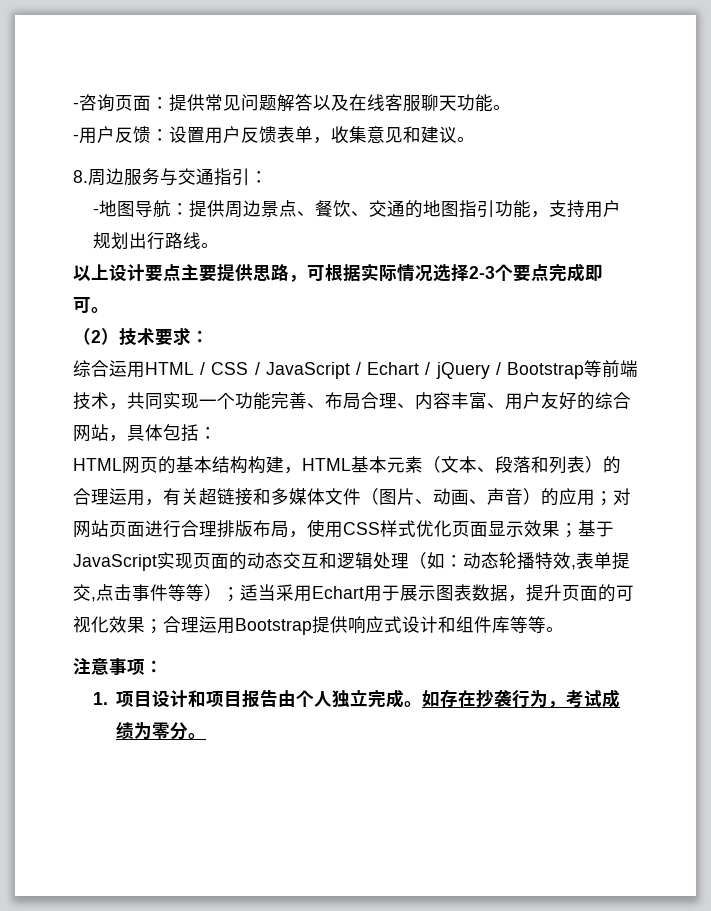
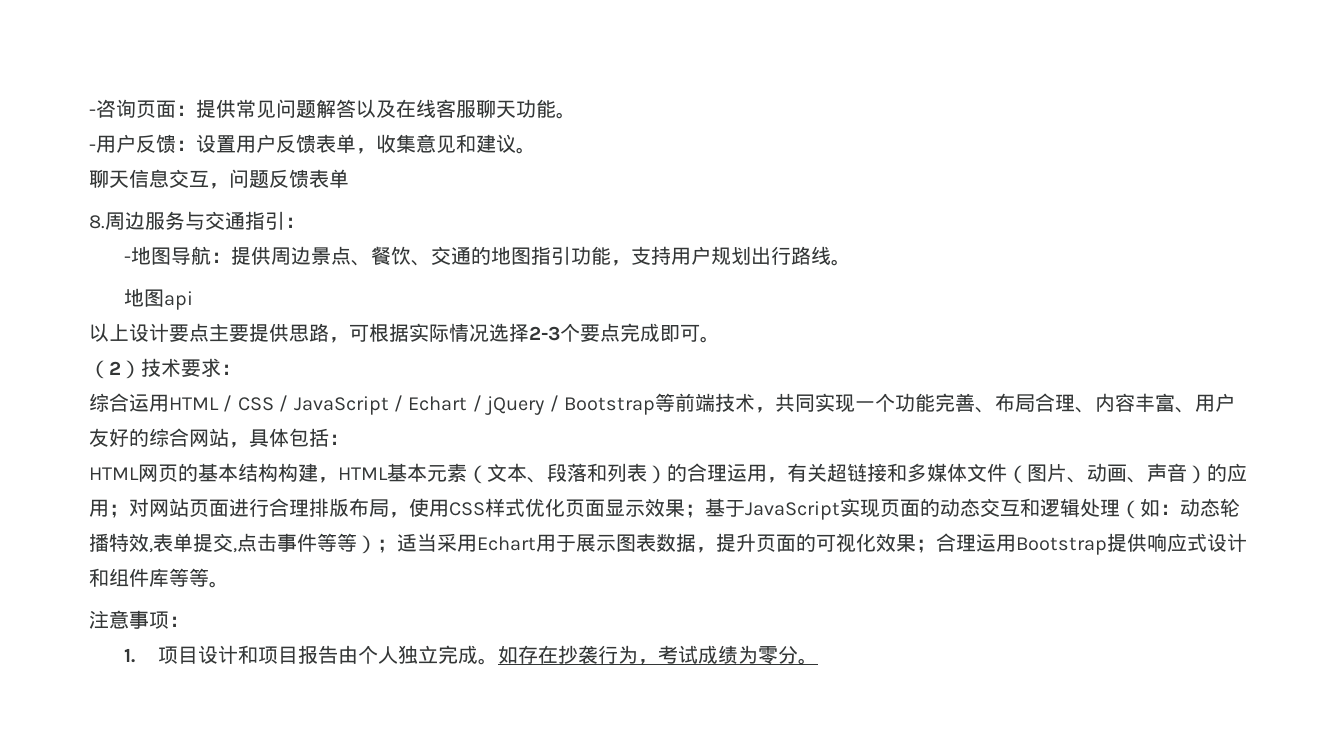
(475, 139) none -> [89,169,349,189] // 聊天信息交互，问题反馈表单
(219, 245) none -> [123,288,193,310] // 地图api

